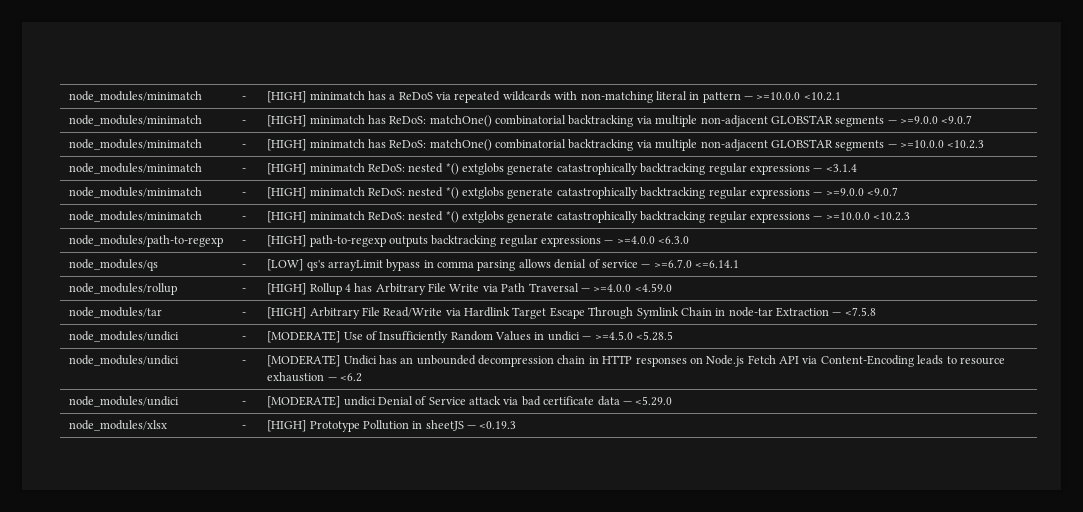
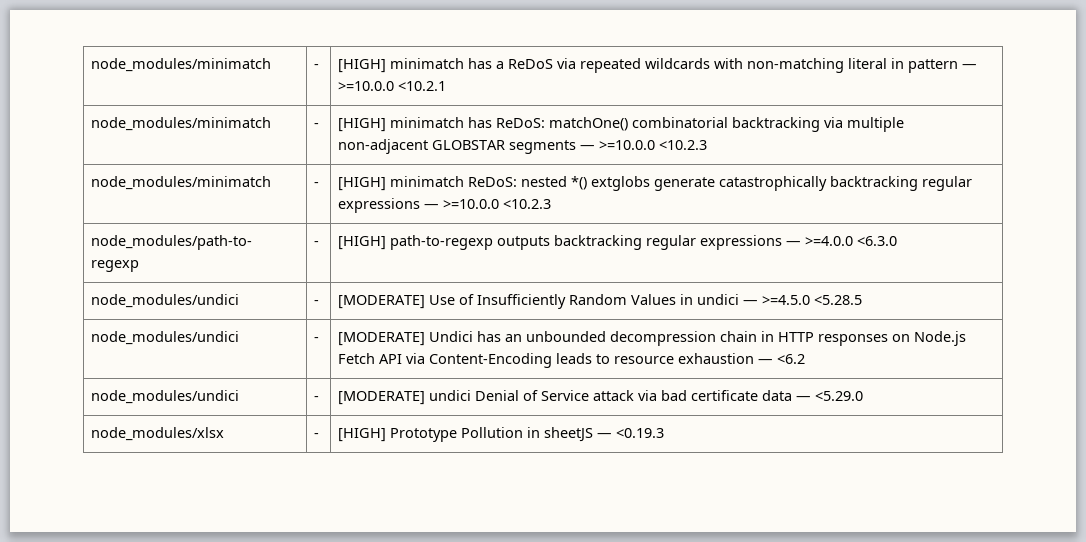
[69,115,203,126] [242,120,247,124] [267,115,973,127] // node_modules/minimatch | - | [HIGH] minimatch has ReDoS: matchOne() combinatorial backtracking via multiple non-adjacent GLOBSTAR segments — >=9.0.0 <9.0.7 -> (447, 86) none
[69,163,203,174] [242,168,247,172] [267,163,857,175] [69,187,203,198] [242,192,247,196] [267,187,899,199] // node_modules/minimatch | - | [HIGH] minimatch ReDoS: nested *() extglobs generate catastrophically backtracking regular expressions — <3.1.4 // node_modules/minimatch | - | [HIGH] minimatch ReDoS: nested *() extglobs generate catastrophically backtracking regular expressions — >=9.0.0 <9.0.7 -> (708, 145) none
[69,259,159,271] [242,264,247,268] [267,259,740,271] [69,283,178,295] [242,288,247,292] [267,283,672,295] [69,307,163,318] [242,312,247,316] [267,307,876,319] // node_modules/qs | - | [LOW] qs's arrayLimit bypass in comma parsing allows denial of service — >=6.7.0 <=6.14.1 // node_modules/rollup | - | [HIGH] Rollup 4 has Arbitrary File Write via Path Traversal — >=4.0.0 <4.59.0 // node_modules/tar | - | [HIGH] Arbitrary File Read/Write via Hardlink Target Escape Through Symlink Chain in node-tar Extraction — <7.5.8 -> (898, 241) none

